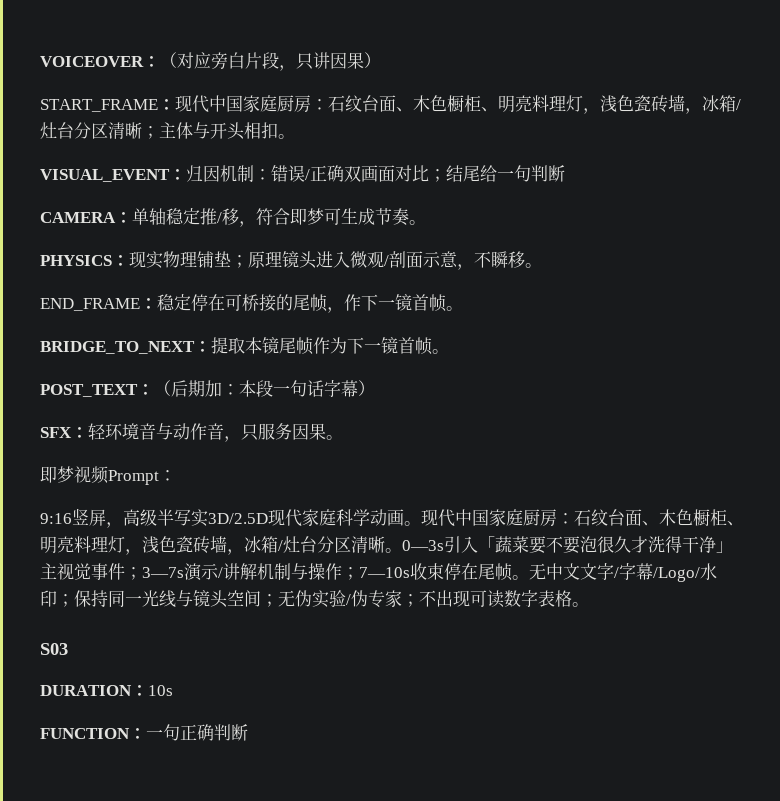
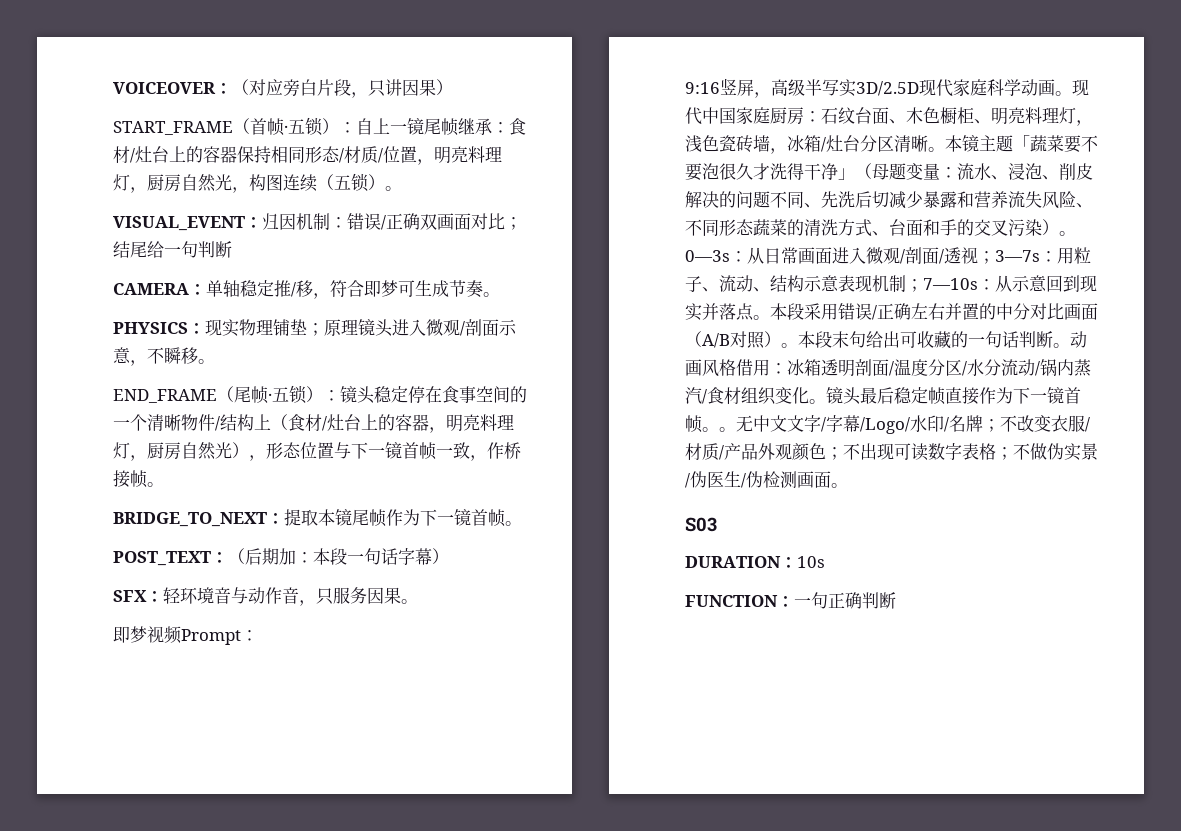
[158,95,741,114] [40,122,278,140] ：现代中国家庭厨房：石纹台面、木色橱柜、明亮料理灯，浅色瓷砖墙，冰箱/灶台分区清晰；主体与开头相扣 -> [233,117,526,136] [113,146,502,165] [113,173,385,193] （首帧·五锁）：自上一镜尾帧继承：食材/灶台上的容器保持相同形态/材质/位置，明亮料理灯，厨房自然光，构图连续（五锁）
[140,293,429,313] ：稳定停在可桥接的尾帧，作下一镜首 -> [217,385,527,404] [113,414,514,433] [113,441,521,461] [113,470,130,488] （尾帧·五锁）：镜头稳定停在食事空间的一个清晰物件/结构上（食材/灶台上的容器，明亮料理灯，厨房自然光），形态位置与下一镜首帧一致，作桥接
[402,536,478,553] 0—3s引入 -> [945,134,1013,152] 本镜主题
[40,563,513,581] 主视觉事件；3—7s演示/讲解机制与操作；7—10s收束停在尾帧 -> [855,163,1093,180] [685,191,1093,209] [685,219,1076,237] [685,247,1091,264] [685,275,1097,292] [685,303,1098,321] [685,331,1087,349] [685,359,1091,377] [685,386,1081,405] [685,415,719,433] （母题变量：流水、浸泡、削皮解决的问题不同、先洗后切减少暴露和营养流失风险、不同形态蔬菜的清洗方式、台面和手的交叉污染）。0—3s：从日常画面进入微观/剖面/透视；3—7s：用粒子、流动、结构示意表现机制；7—10s：从示意回到现实并落点。本段采用错误/正确左右并置的中分对比画面（A/B对照）。本段末句给出可收藏的一句话判断。动画风格借用：冰箱透明剖面/温度分区/水分流动/锅内蒸汽/食材组织变化。镜头最后稳定帧直接作为下一镜首帧。
[57,589,402,608] ；保持同一光线与镜头空间；无伪实验/伪专家 -> [944,415,1090,432] [685,443,826,461] /名牌；不改变衣服/材质/产品外观颜色
(572, 598) none -> [996,443,1098,461] [685,471,831,488] ；不做伪实景/伪医生/伪检测画面

